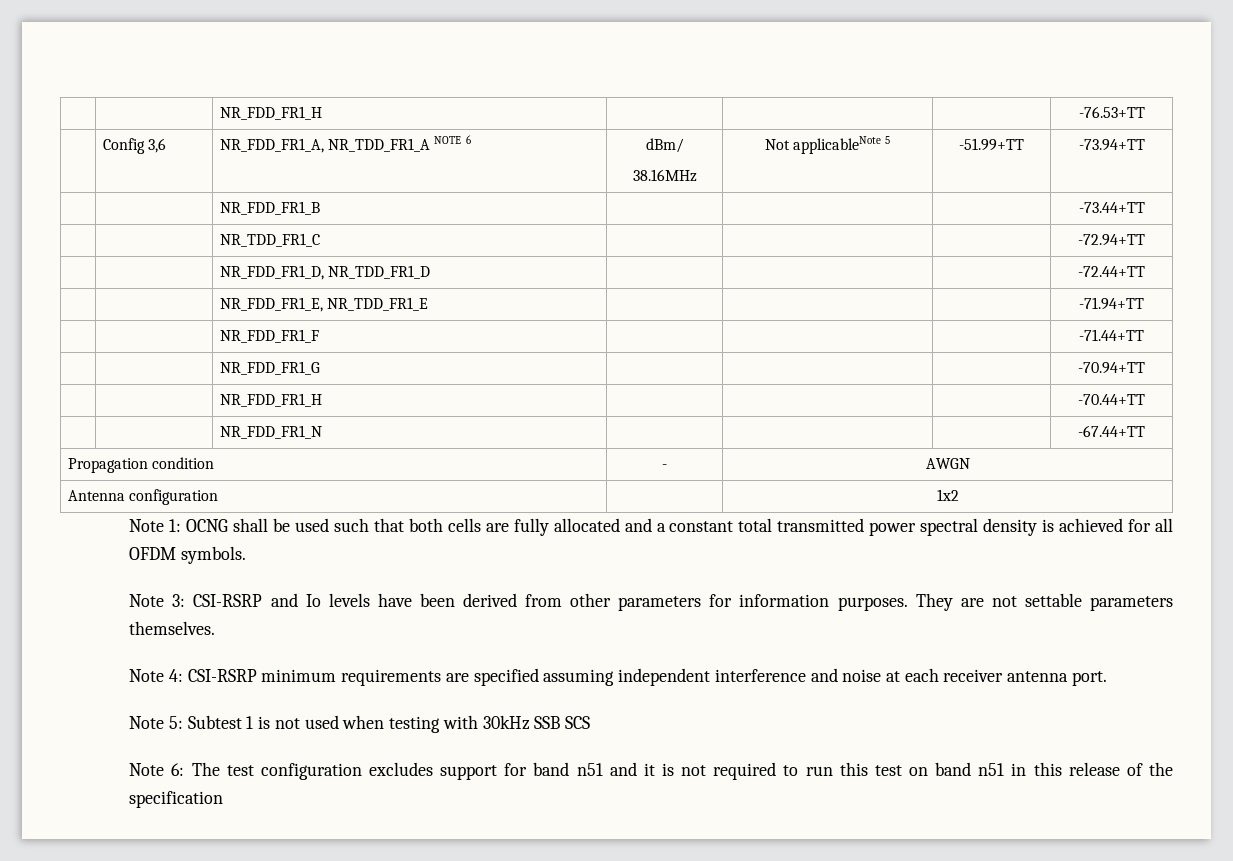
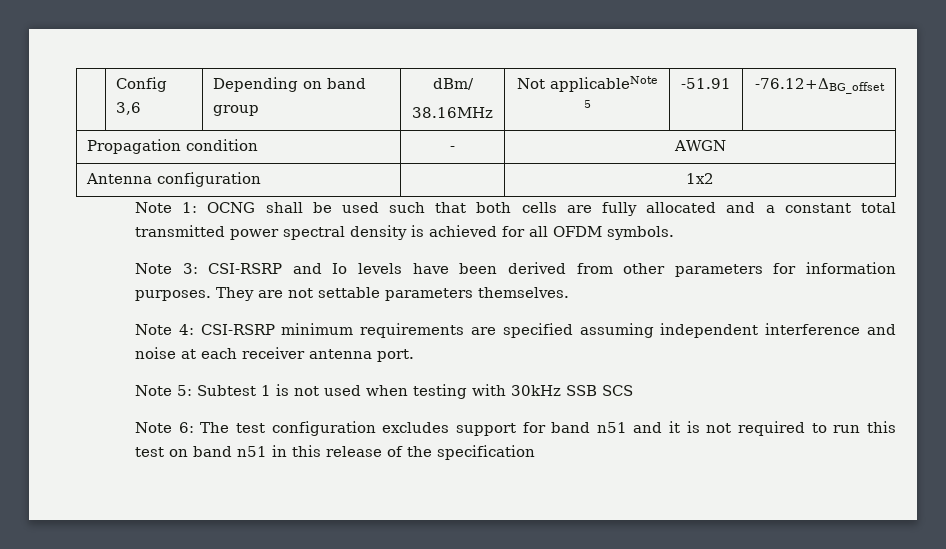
[219,106,322,120] [1078,106,1145,118] | | NR_FDD_FR1_H | | | | -76.53+TT // | -> (116, 84) |
[219,135,471,153] NR_FDD_FR1_A, NR_TDD_FR1_A NOTE 6 -> [213,77,367,92] [213,105,260,116] Depending on band group
[959,138,1024,151] [1078,139,1145,151] [219,201,320,215] [1078,202,1145,213] [219,233,320,247] [1078,234,1145,246] [219,265,431,280] [1078,266,1145,277] [219,297,429,312] [1079,297,1144,310] [219,329,319,343] [1079,329,1144,341] [219,361,320,375] [1078,362,1145,374] [219,393,322,407] [1078,394,1145,405] [219,425,322,439] [1078,425,1145,437] -51.99+TT | -73.94+TT // | | NR_FDD_FR1_B | | | | -73.44+TT // | | NR_TDD_FR1_C | | | | -72.94+TT // | | NR_FDD_FR1_D, NR_TDD_FR1_D | | | | -72.44+TT // | | NR_FDD_FR1_E, NR_TDD_FR1_E | | | | -71.94+TT // | | NR_FDD_FR1_F | | | | -71.44+TT // | | NR_FDD_FR1_G | | | | -70.94+TT // | | NR_FDD_FR1_H | | | | -70.44+TT // | | NR_FDD_FR1_N | | | | -67.44+TT -> [681,78,731,89] [754,78,885,94] -51.91 | -76.12+ΔBG_offset

